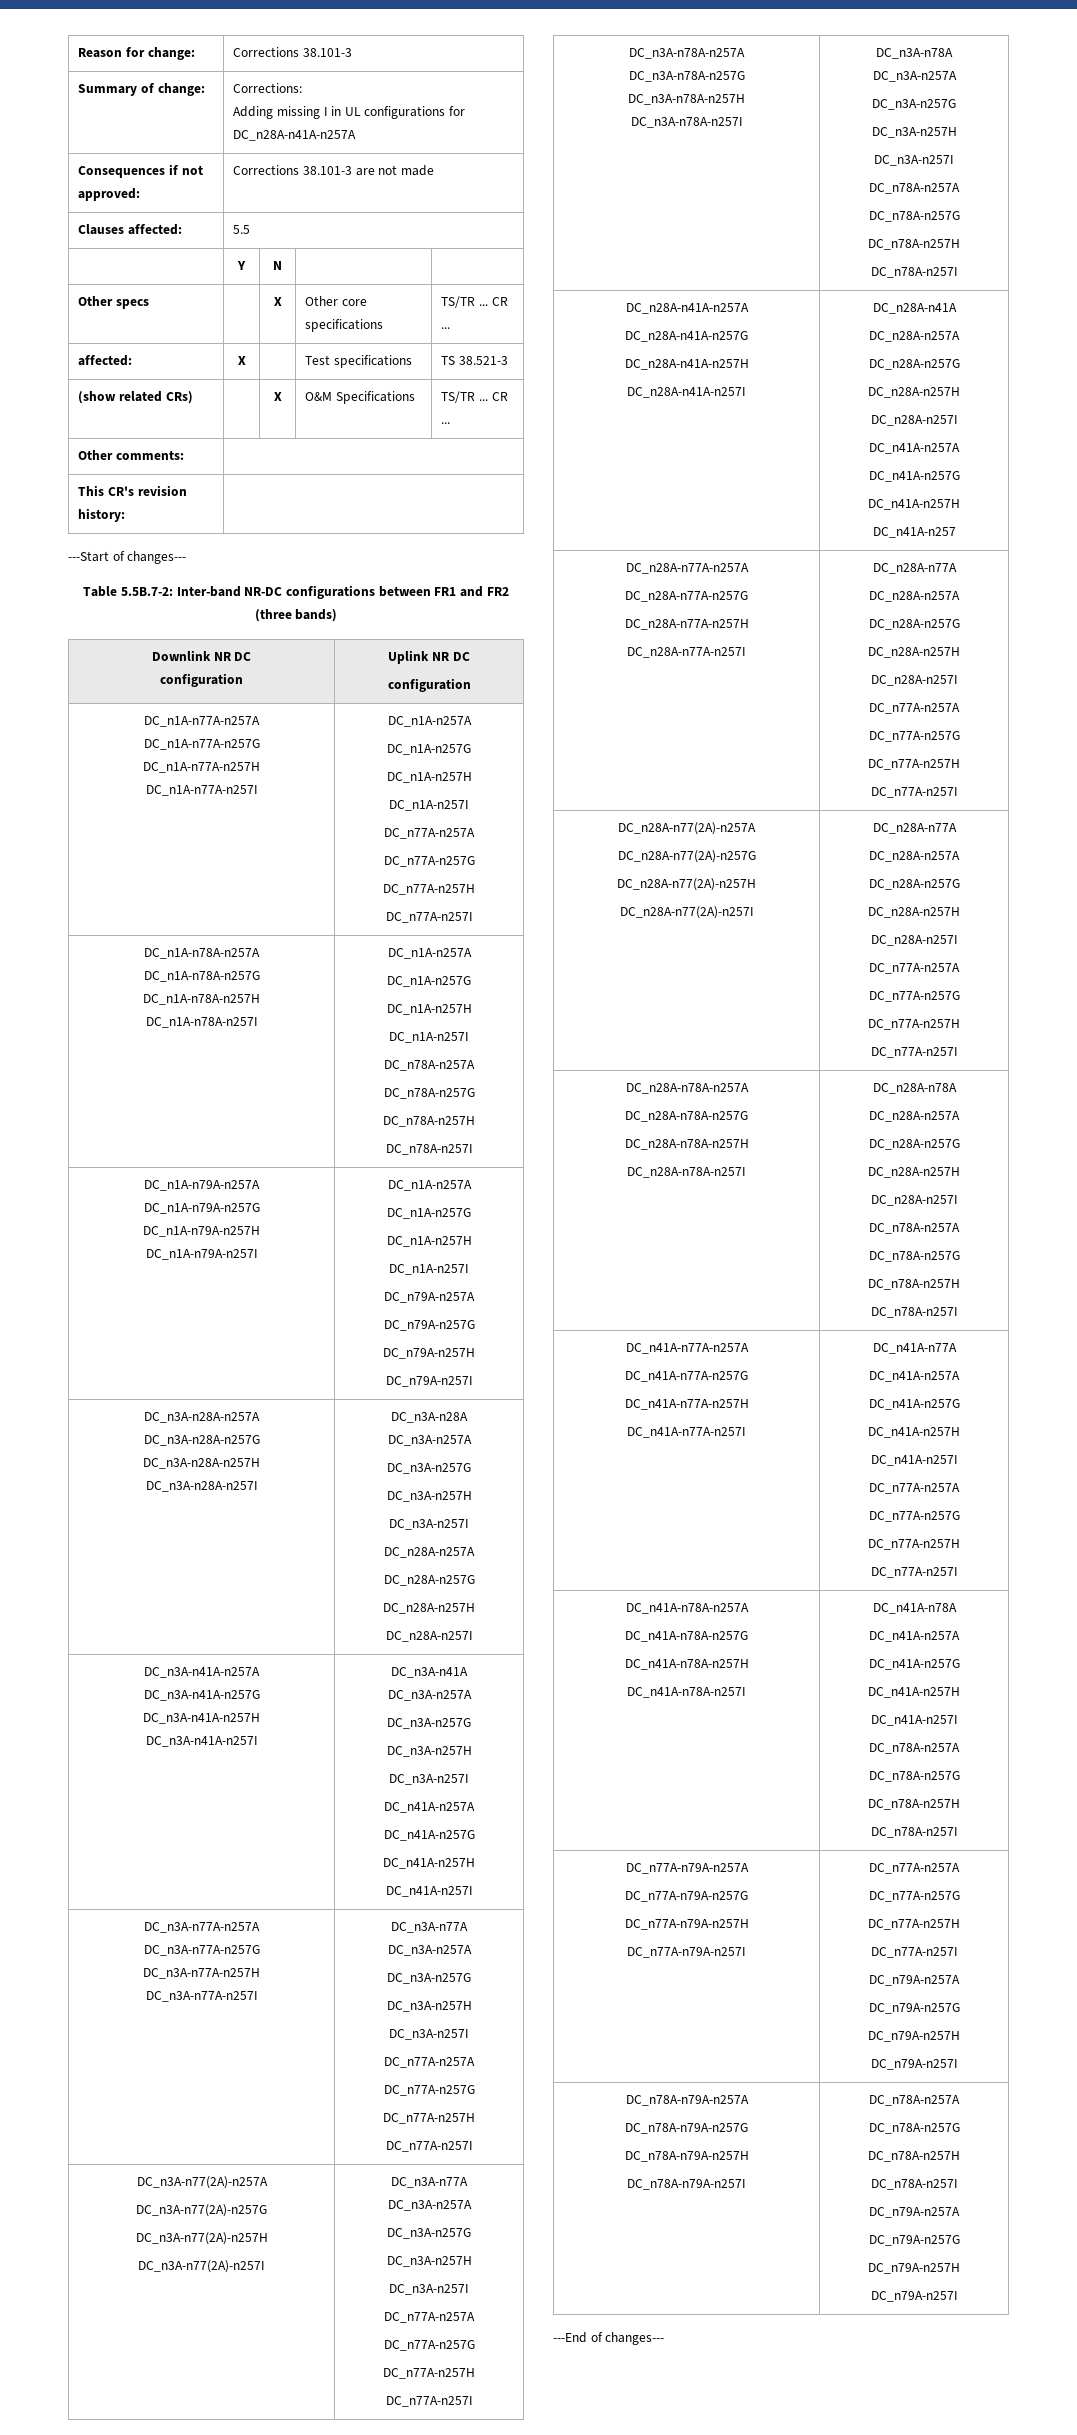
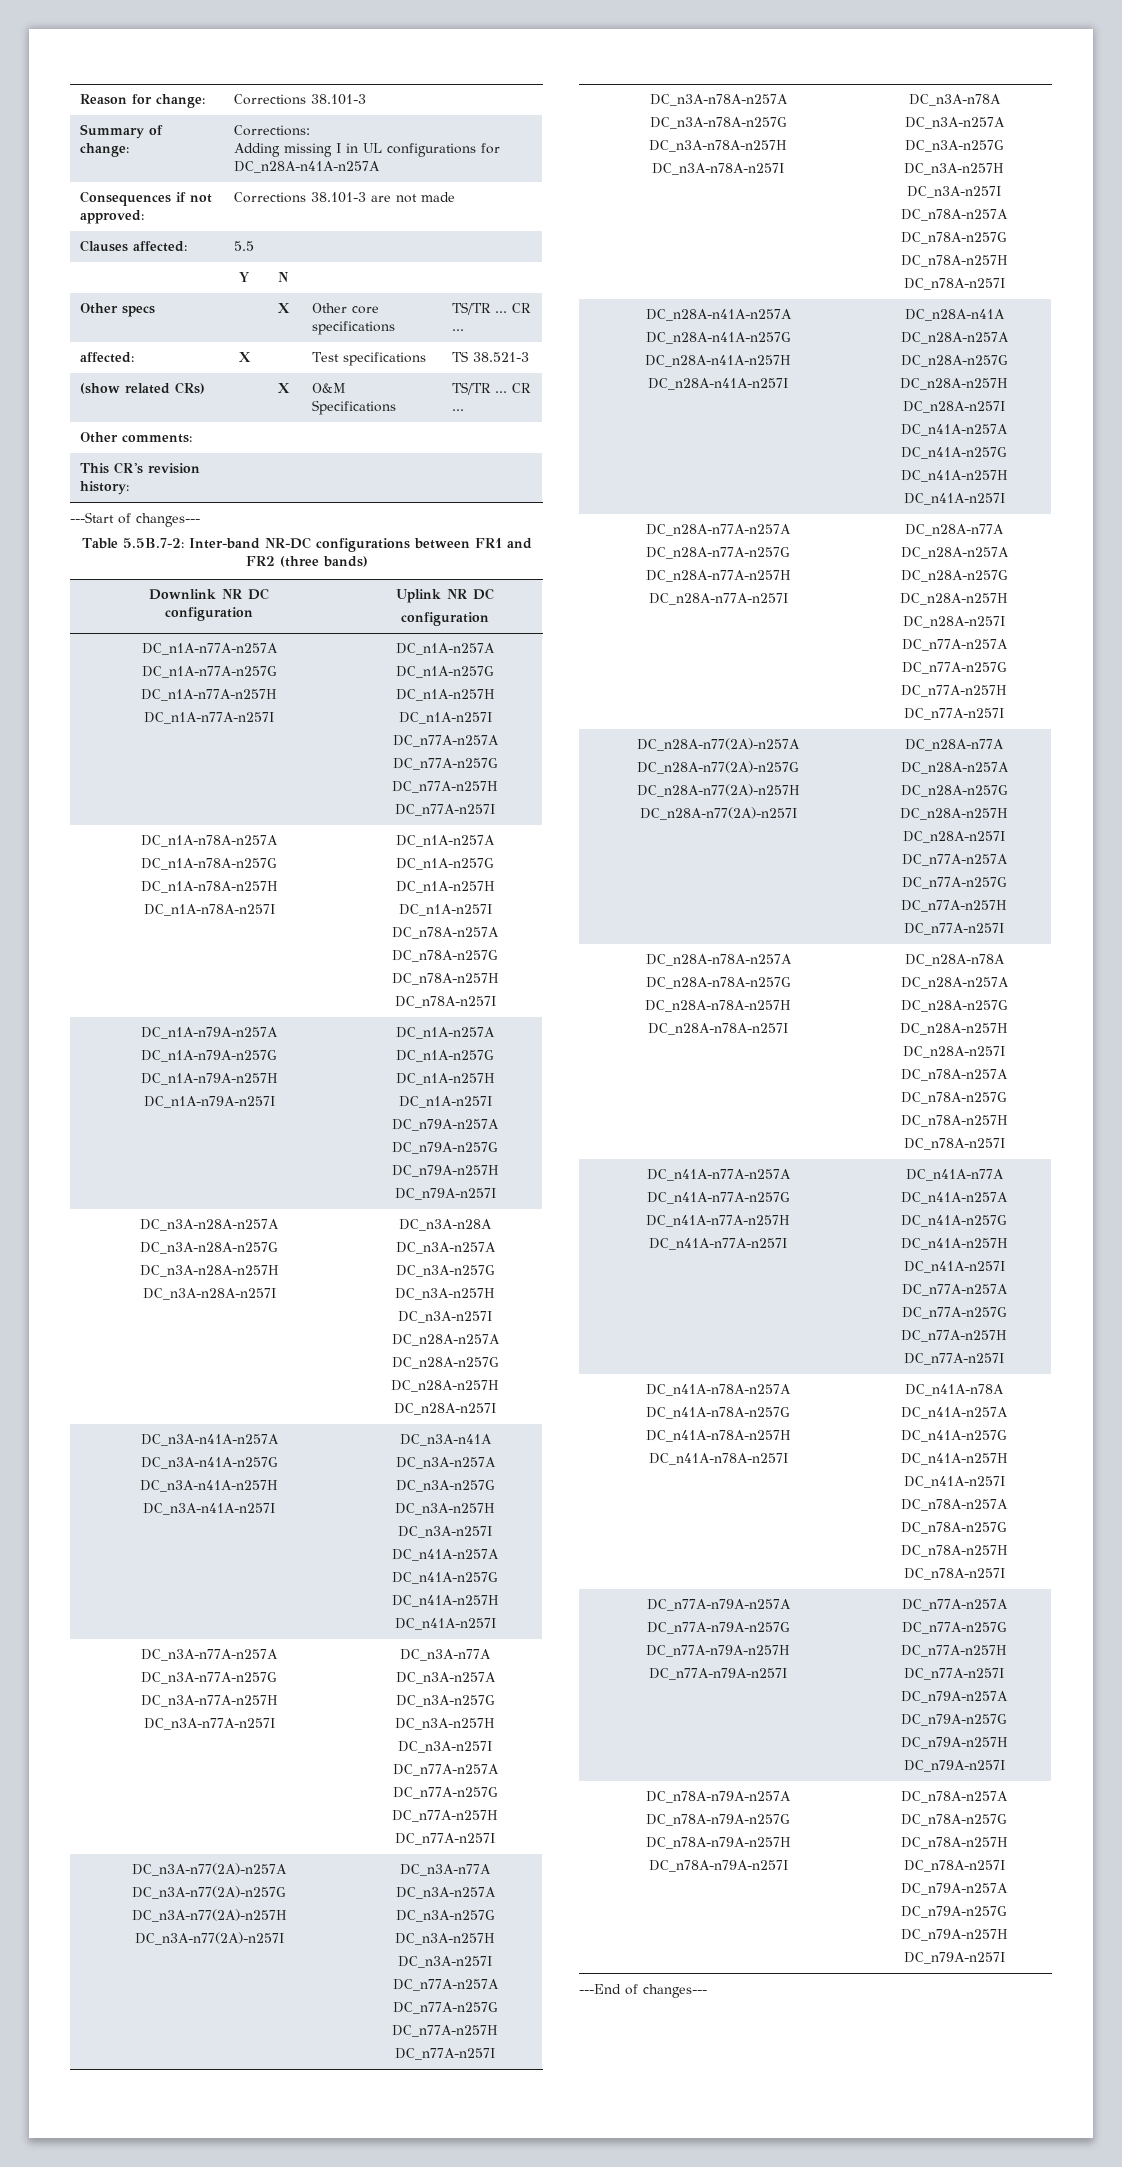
[872,527,956,538] DC_n41A-n257 -> [903,493,1005,505] DC_n41A-n257I

